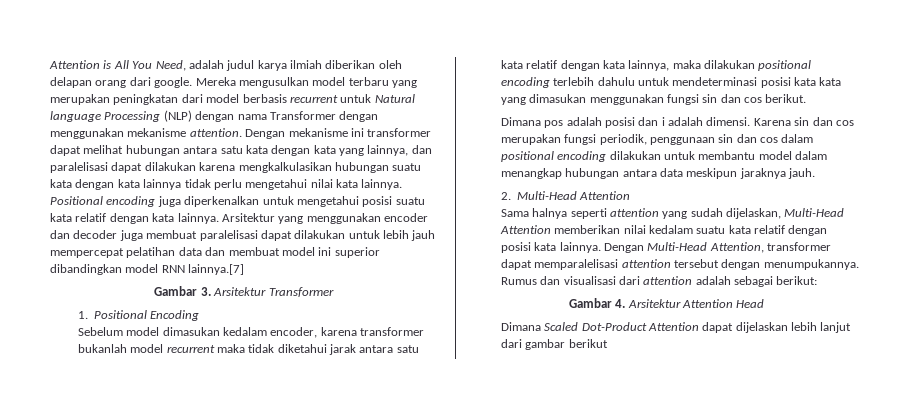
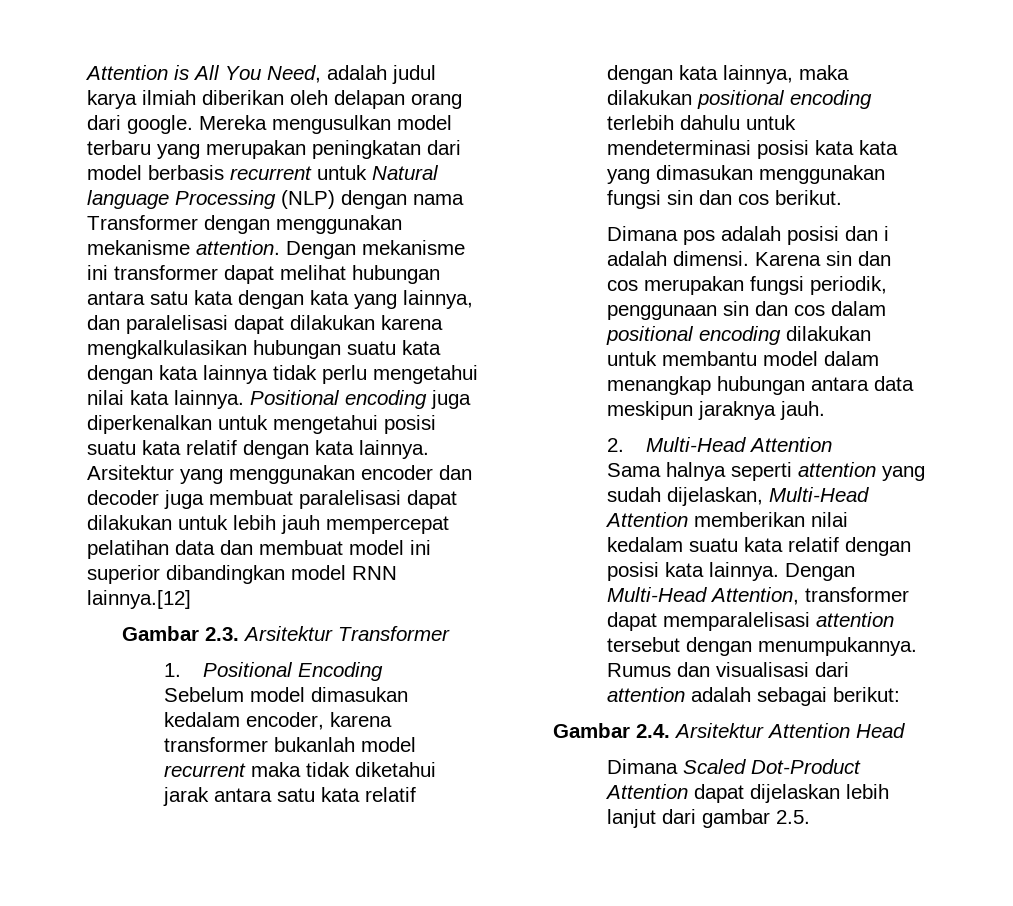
[188,264,245,275] [154,286,211,296] lainnya.[7] // Gambar 3. -> [87,590,191,609] [121,626,239,641] lainnya.[12] // Gambar 2.3.
[615,299,626,308] 4. -> [635,724,670,738] 2.4.
[568,339,608,348] berikut -> [776,810,811,824] 2.5.

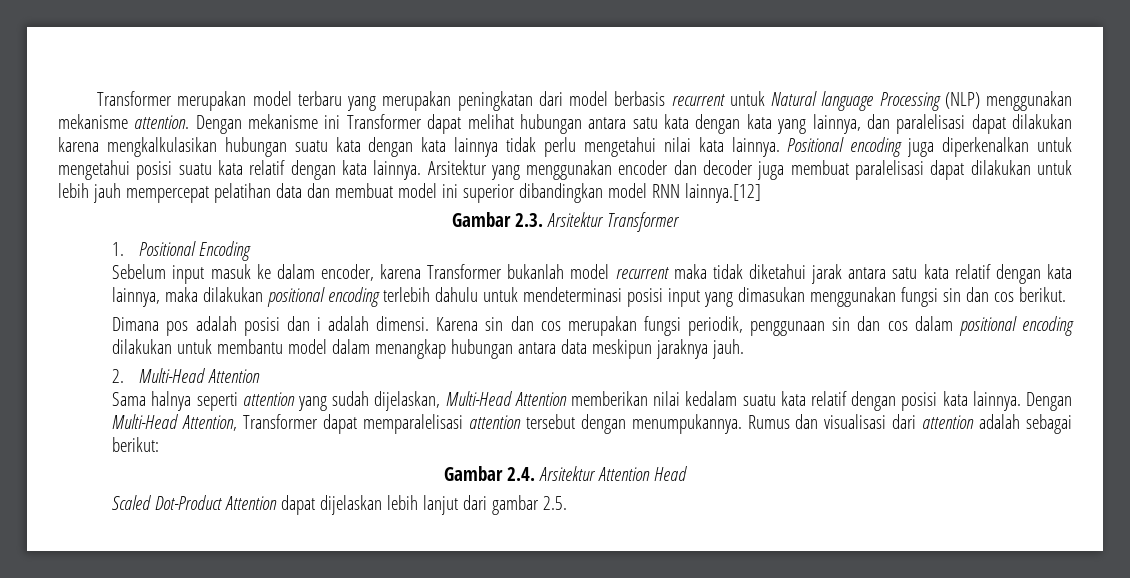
[85,65,436,84] [87,90,462,109] [87,115,391,134] Attention is All You Need, adalah judul karya ilmiah diberikan oleh delapan orang dari google. Mereka mengusulkan -> [97,91,247,111] Transformer merupakan
[341,190,464,209] [87,215,270,234] dengan nama Transformer dengan -> (980, 100) none
[114,265,218,280] transformer -> [346,114,422,129] Transformer
[250,687,409,702] [164,712,241,727] model dimasukan kedalam -> [172,264,315,284] input masuk ke dalam
[164,737,269,752] transformer -> [427,264,503,279] Transformer
[815,140,899,155] kata kata -> [668,288,701,307] input
[805,587,910,602] transformer -> [243,414,319,429] Transformer
[607,759,679,774] Dimana -> (687, 473) none

